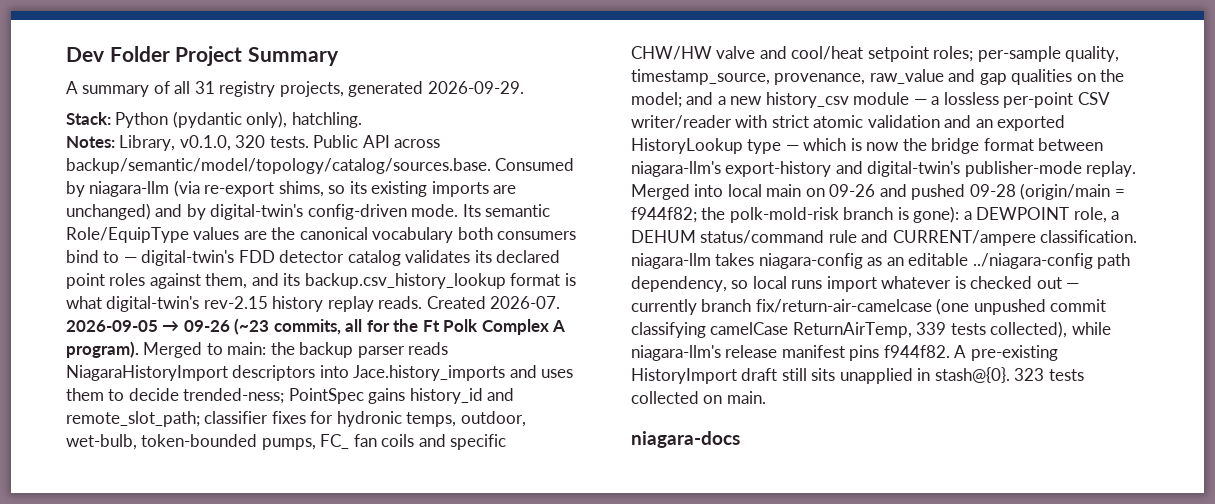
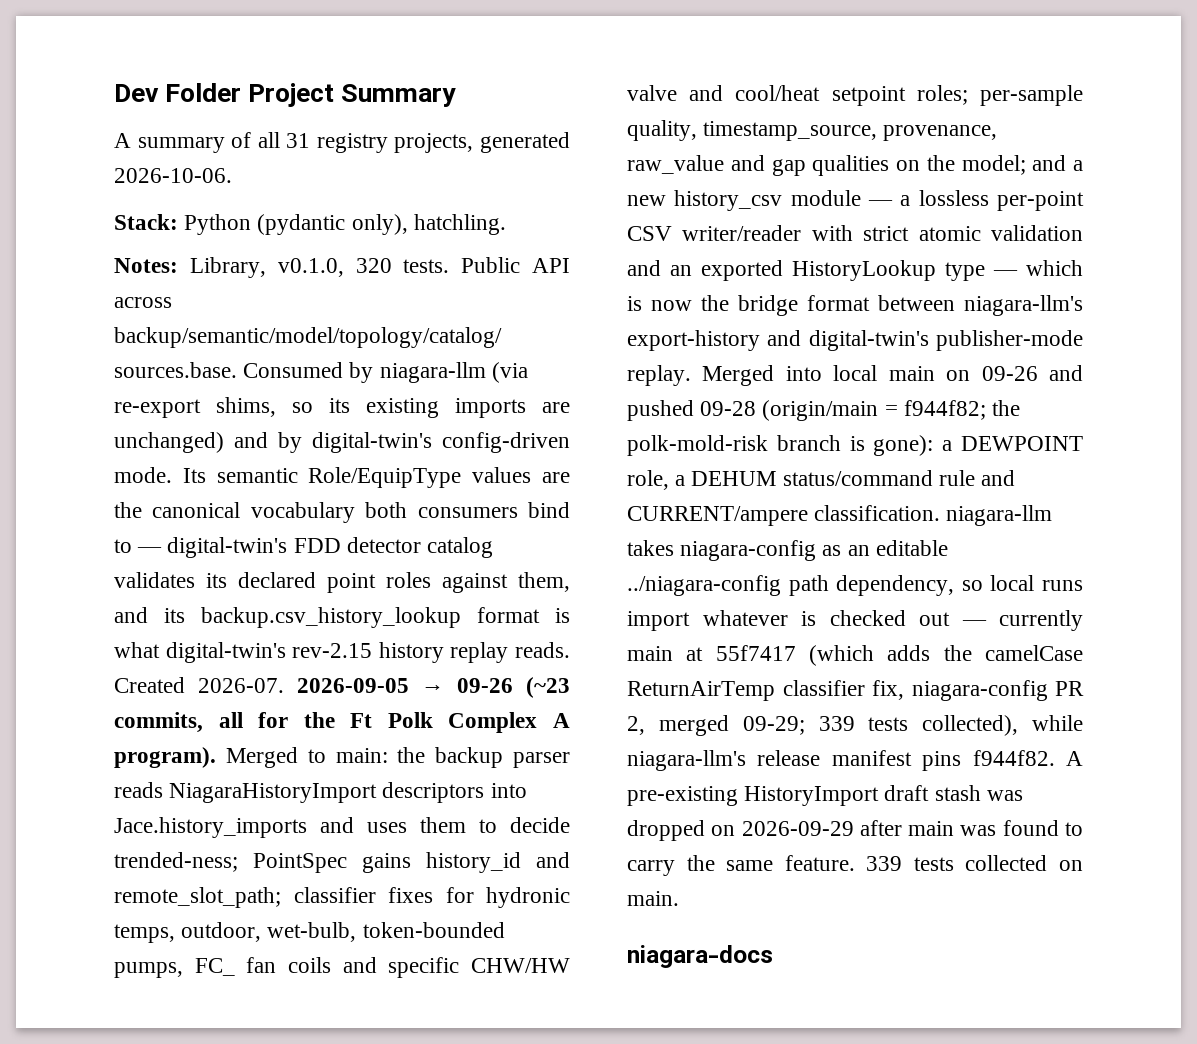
[427,81,524,94] 2026-09-29. -> [114,168,232,183] 2026-10-06.
[701,298,1107,315] [631,322,912,338] branch fix/return-air-camelcase (one unpushed commit classifying camelCase ReturnAirTemp, -> [627,645,1083,666] [627,680,1084,701] [627,715,805,736] main at 55f7417 (which adds the camelCase ReturnAirTemp classifier fix, niagara-config PR 2, merged 09-29;
[781,367,1045,384] still sits unapplied in stash@{0}. 323 -> [934,785,1023,801] [627,820,1083,841] [627,855,903,876] stash was dropped on 2026-09-29 after main was found to carry the same feature. 339

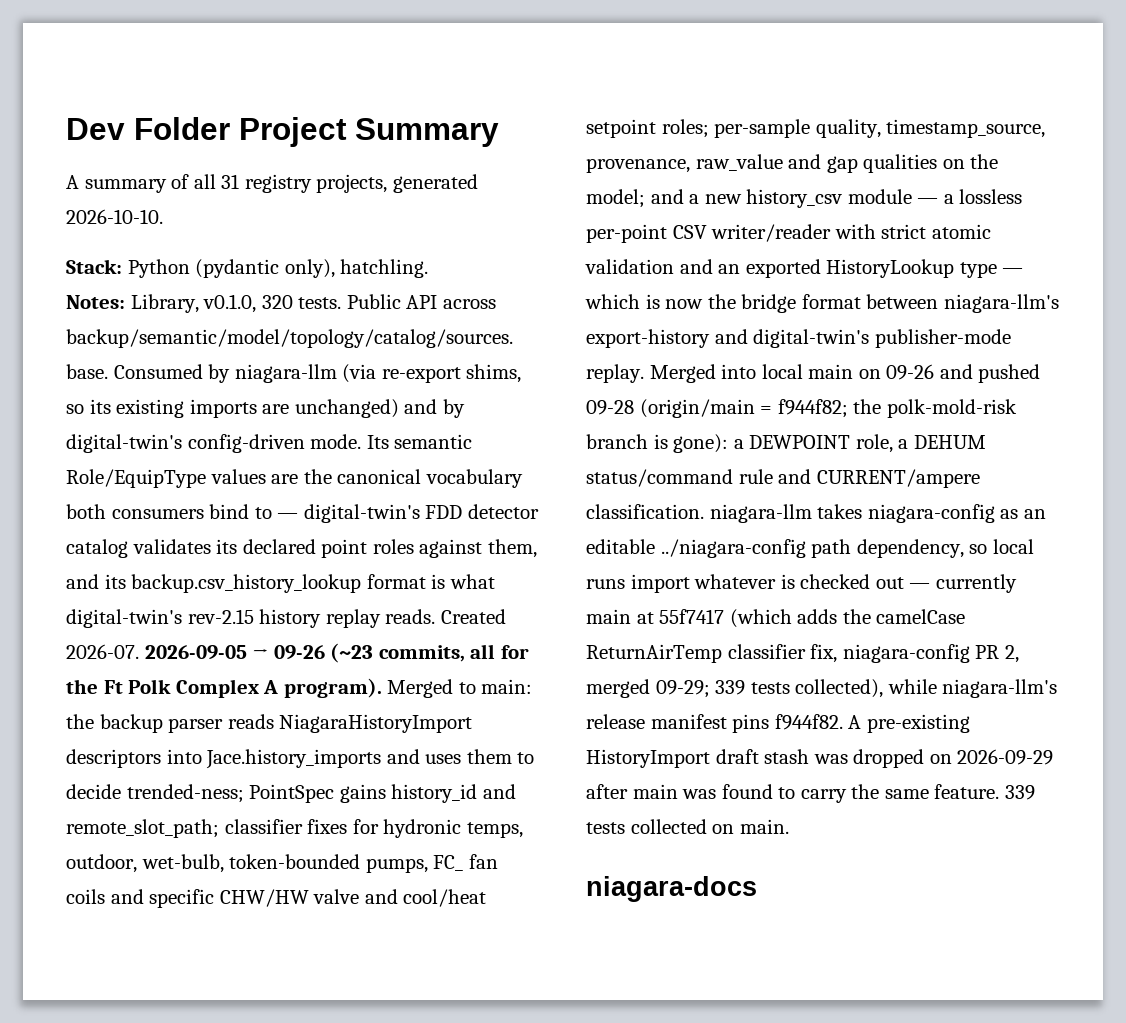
[114,168,232,183] 2026-10-06. -> [66,209,163,224] 2026-10-10.

